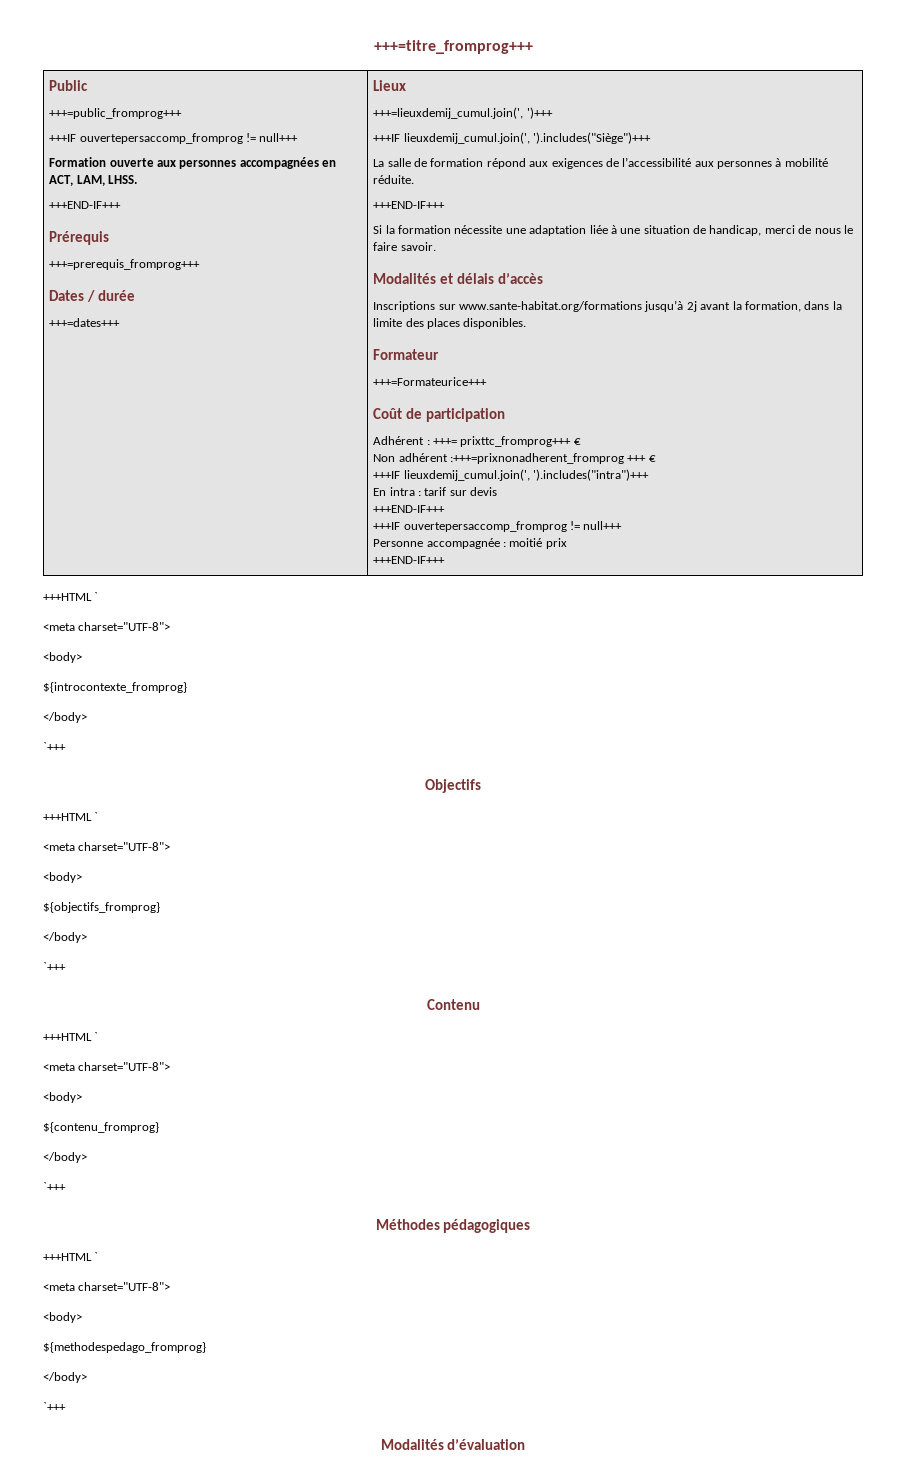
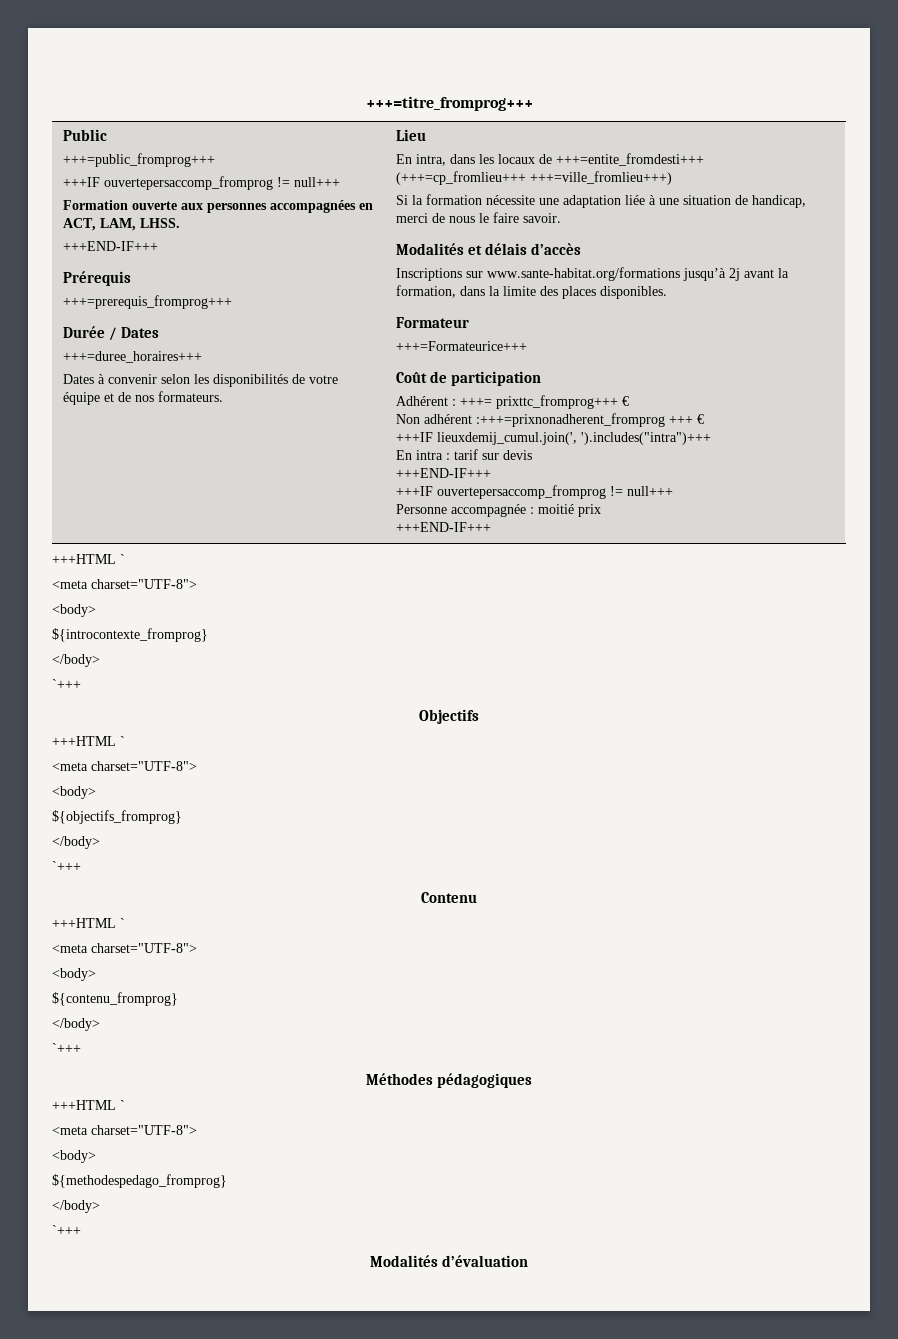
[49,290,136,302] [49,318,121,327] [373,80,407,91] [373,107,553,119] [373,132,652,144] [373,157,828,169] [373,175,415,184] [373,201,446,209] Dates / durée // +++=dates+++ | Lieux // +++=lieuxdemij_cumul.join(', ')+++ // +++IF lieuxdemij_cumul.join(', ').includes("Siège")+++ // La salle de formation répond aux exigences de l’accessibilité aux personnes à mobilité réduite. // +++END-IF+++ -> [62,326,160,341] [62,351,202,363] [62,374,338,387] [62,391,223,405] [395,129,426,141] [395,153,704,166] [395,171,672,185] Durée / Dates // +++=duree_horaires+++ // Dates à convenir selon les disponibilités de votre équipe et de nos formateurs. | Lieu // En intra, dans les locaux de +++=entite_fromdesti+++ (+++=cp_fromlieu+++ +++=ville_fromlieu+++)

